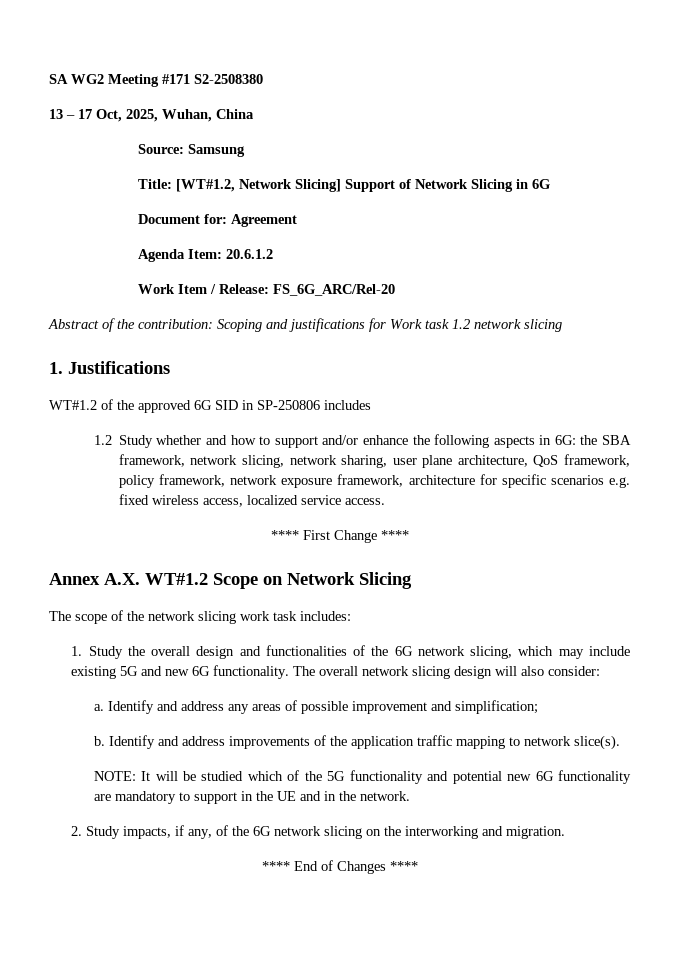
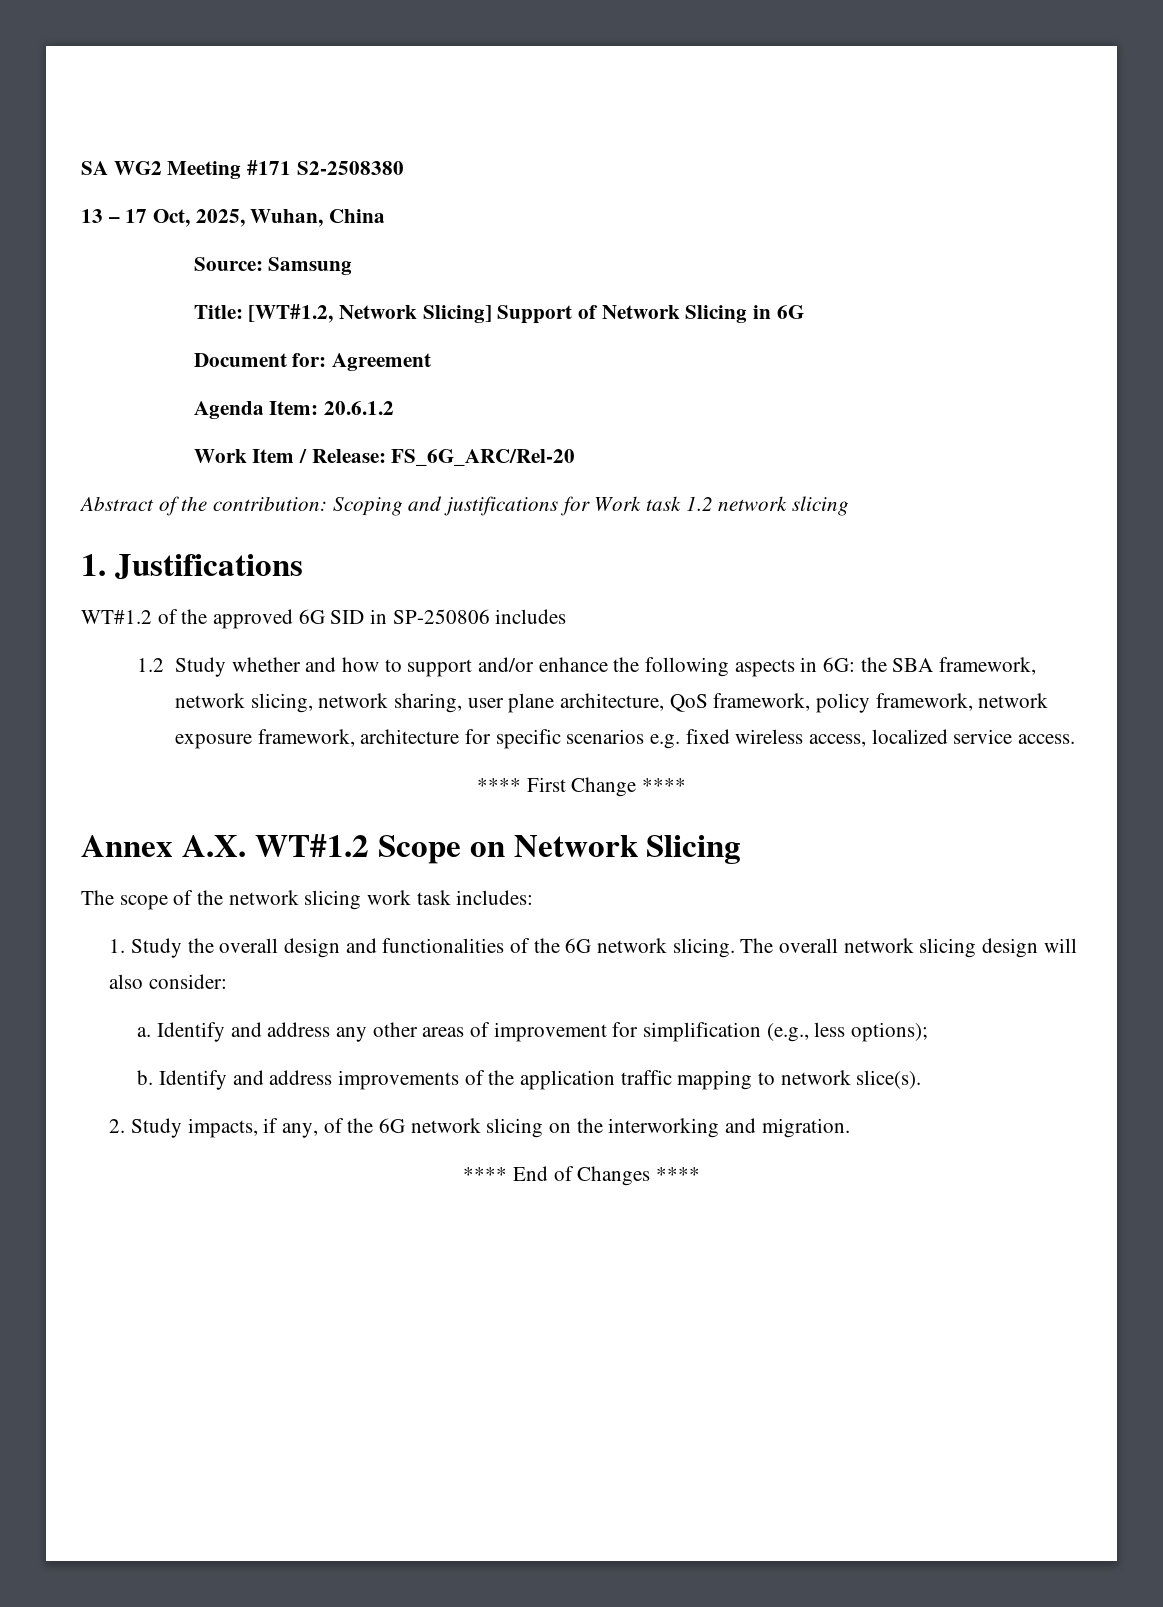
[470,646,631,659] [71,665,290,679] slicing, which may include existing 5G and new 6G functionality. -> [672,938,735,958] slicing.
(249, 709) none -> [372,1022,418,1037] other
[300,700,538,714] possible improvement and simplification; -> [493,1022,929,1042] improvement for simplification (e.g., less options);
[93,770,631,784] [93,791,410,804] // NOTE: It will be studied which of the 5G functionality and potential new 6G functionality are mandatory to support in the UE and in the network. -> (922, 1079) none

